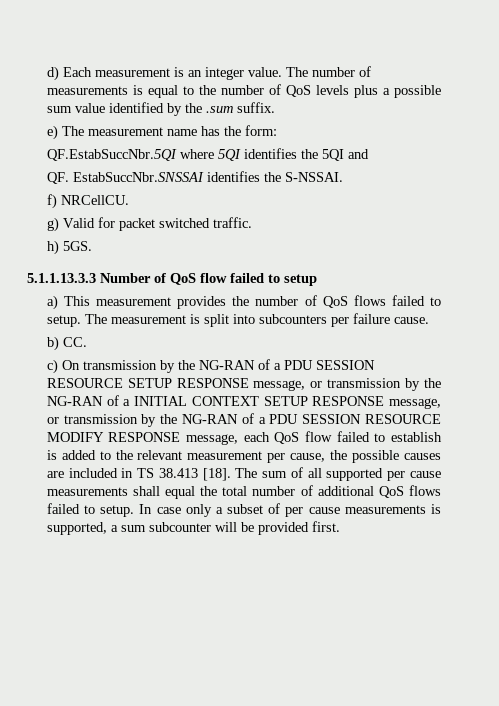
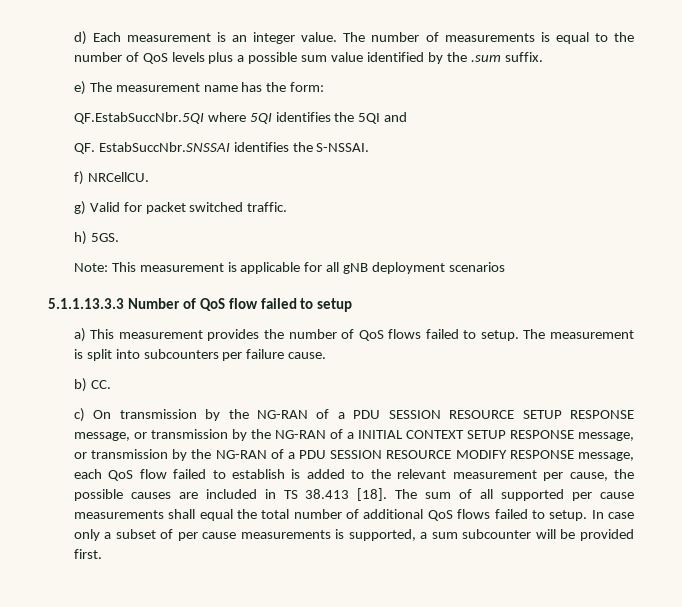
(92, 246) none -> [73,262,506,274] // Note: This measurement is applicable for all gNB deployment scenarios

